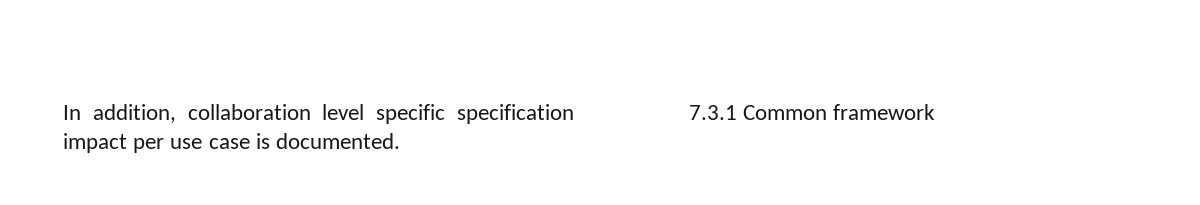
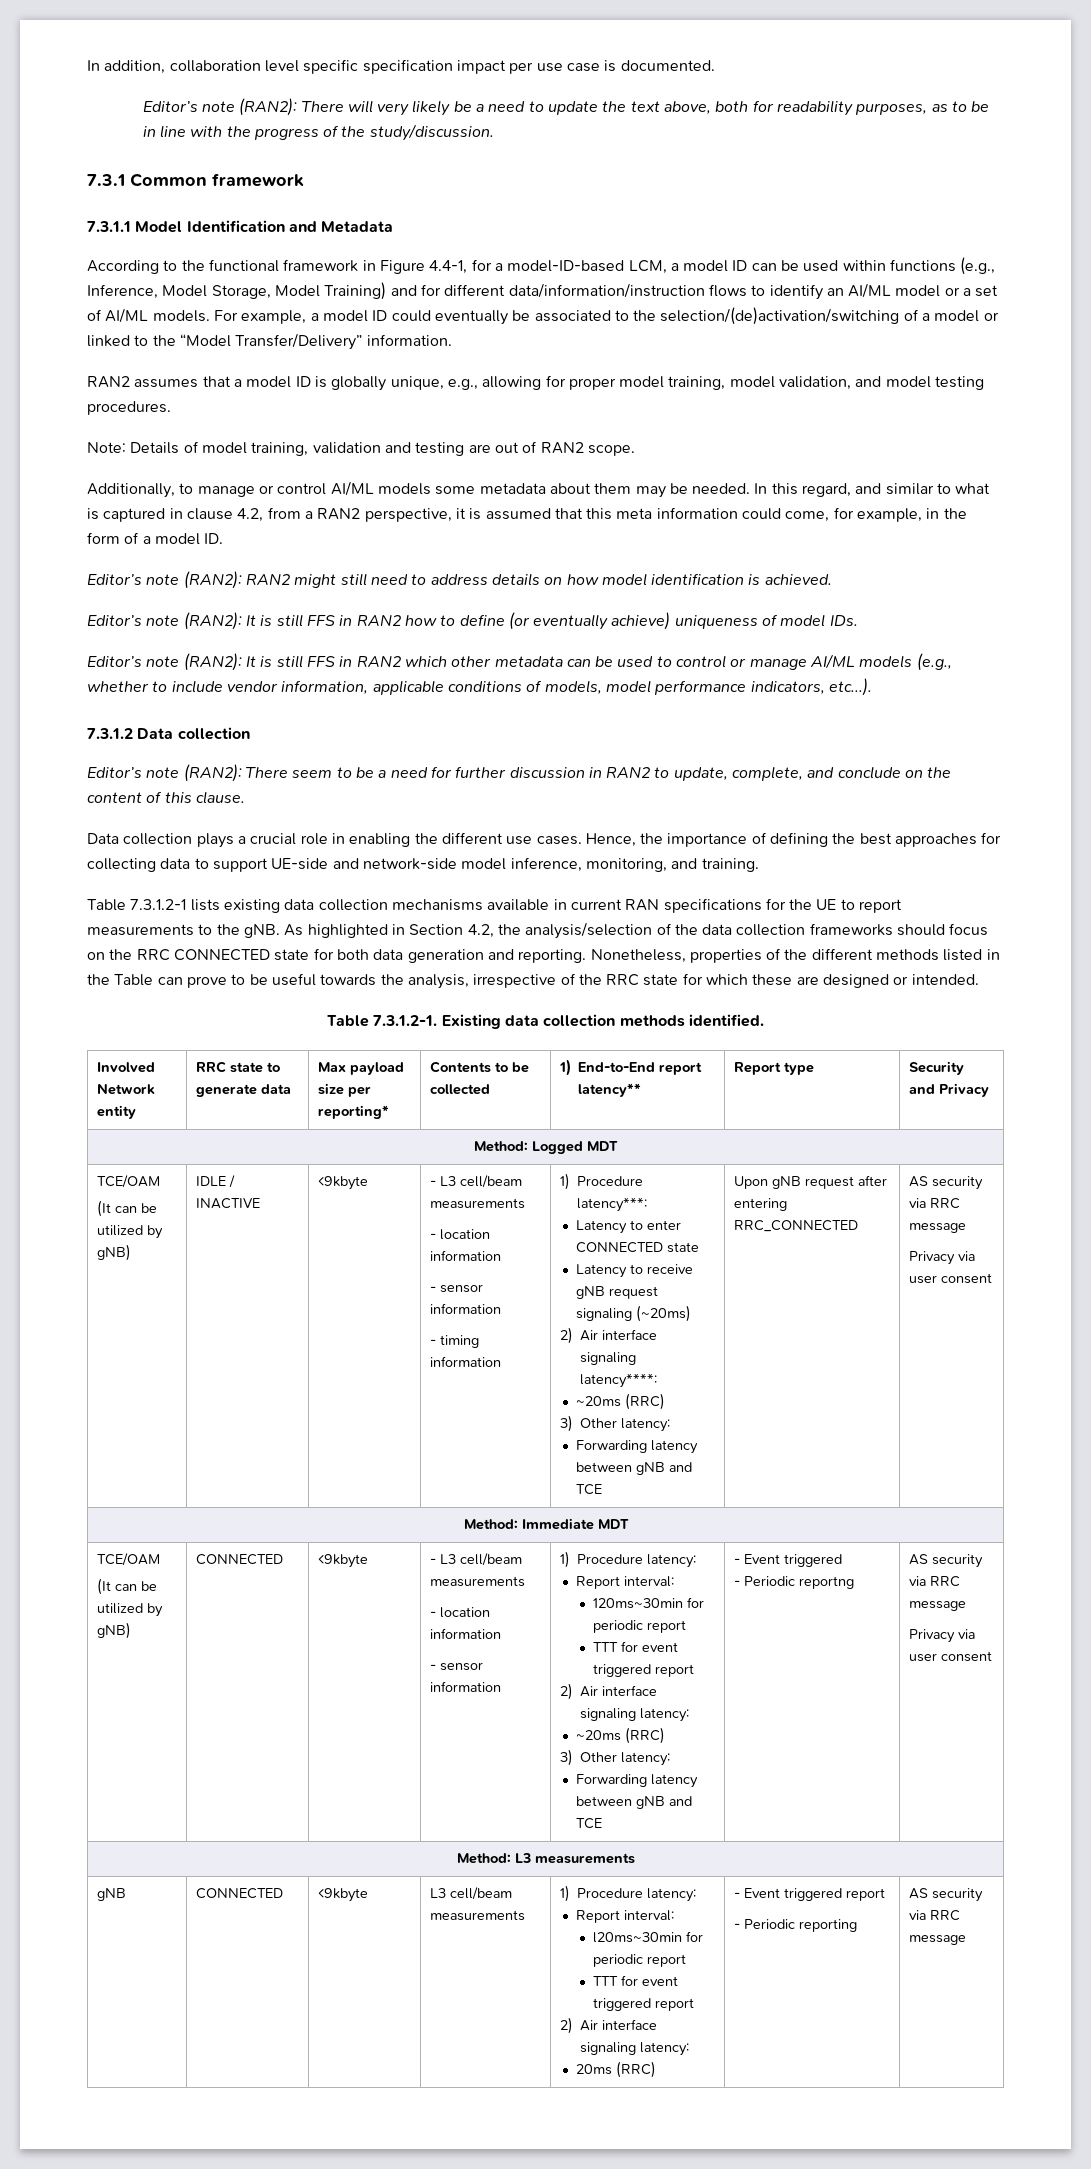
[688,104,936,120] 7.3.1 Common framework -> [142,98,990,116] [142,124,494,141] [87,173,304,187] [87,220,394,233] [87,257,996,275] [87,282,999,300] [87,307,999,325] [87,333,452,350] [87,375,985,391] [87,401,171,415] [87,441,635,456] [87,481,991,498] [87,507,967,522] [87,532,224,545] [87,571,832,589] [87,612,858,630] [87,653,952,671] [87,678,872,696] [87,727,250,740] [87,764,952,782] [87,791,245,804] [87,832,1002,848] [87,857,759,872] [87,898,903,913] [87,922,989,939] [87,948,1000,963] [87,973,979,989] [327,1014,764,1029] [97,1062,156,1073] [97,1084,156,1095] [97,1105,137,1119] [196,1061,281,1073] [196,1084,292,1097] [318,1062,405,1075] [318,1083,372,1097] [318,1105,390,1119] [430,1061,530,1073] [430,1084,491,1095] [559,1059,703,1076] [578,1083,642,1097] [734,1062,815,1075] [909,1061,965,1075] [909,1083,990,1097] [474,1141,618,1154] [97,1175,161,1188] [97,1200,158,1217] [97,1225,164,1239] [97,1244,132,1261] [196,1175,236,1188] [196,1198,261,1209] [318,1176,369,1190] [430,1175,523,1188] [430,1198,526,1209] [430,1229,491,1240] [430,1250,502,1261] [430,1284,484,1293] [430,1303,502,1314] [430,1335,480,1348] [430,1356,502,1367] [560,1173,644,1190] [577,1197,648,1212] [576,1220,682,1234] [576,1242,700,1253] [576,1264,694,1278] [576,1286,659,1299] [576,1305,692,1322] [560,1327,658,1344] [580,1352,637,1365] [580,1373,658,1388] [576,1393,666,1410] [560,1415,671,1432] [576,1440,699,1454] [576,1462,693,1475] [576,1484,603,1495] [734,1175,888,1189] [734,1198,788,1211] [734,1220,859,1232] [909,1176,984,1190] [909,1198,961,1209] [909,1223,967,1233] [909,1251,976,1265] [909,1273,993,1284] [463,1518,629,1530] [97,1553,161,1566] [97,1578,158,1595] [97,1603,164,1617] [97,1622,132,1639] [196,1554,284,1565] [318,1554,369,1568] [430,1553,523,1566] [430,1576,526,1587] [430,1607,491,1618] [430,1628,502,1639] [430,1662,484,1671] [430,1681,502,1692] [560,1551,697,1568] [576,1576,675,1589] [592,1597,704,1609] [592,1620,686,1633] [592,1641,678,1652] [592,1664,694,1677] [560,1683,658,1700] [580,1708,690,1722] [576,1727,666,1744] [560,1749,671,1766] [576,1774,699,1788] [576,1796,693,1809] [576,1818,603,1829] [734,1554,843,1567] [734,1576,855,1589] [909,1554,984,1568] [909,1576,961,1587] [909,1601,967,1611] [909,1629,976,1643] [909,1651,993,1662] [456,1853,635,1864] [97,1888,127,1901] [196,1888,284,1899] [318,1888,369,1902] [430,1887,513,1900] [430,1910,526,1921] [560,1885,697,1902] [576,1910,675,1923] [592,1931,703,1943] [592,1954,686,1967] [592,1975,678,1986] [592,1998,694,2011] [560,2017,658,2034] [580,2042,690,2056] [576,2061,657,2078] [734,1888,886,1901] [734,1919,858,1932] [909,1888,984,1902] [909,1910,961,1921] [909,1935,967,1945] Editor’s note (RAN2): There will very likely be a need to update the text above, both for readability purposes, as to be in line with the progress of the study/discussion. // 7.3.1 Common framework // 7.3.1.1 Model Identification and Metadata // According to the functional framework in Figure 4.4-1, for a model-ID-based LCM, a model ID can be used within functions (e.g., Inference, Model Storage, Model Training) and for different data/information/instruction flows to identify an AI/ML model or a set of AI/ML models. For example, a model ID could eventually be associated to the selection/(de)activation/switching of a model or linked to the “Model Transfer/Delivery” information. // RAN2 assumes that a model ID is globally unique, e.g., allowing for proper model training, model validation, and model testing procedures. // Note: Details of model training, validation and testing are out of RAN2 scope. // Additionally, to manage or control AI/ML models some metadata about them may be needed. In this regard, and similar to what is captured in clause 4.2, from a RAN2 perspective, it is assumed that this meta information could come, for example, in the form of a model ID. // Editor’s note (RAN2): RAN2 might still need to address details on how model identification is achieved. // Editor’s note (RAN2): It is still FFS in RAN2 how to define (or eventually achieve) uniqueness of model IDs. // Editor’s note (RAN2): It is still FFS in RAN2 which other metadata can be used to control or manage AI/ML models (e.g., whether to include vendor information, applicable conditions of models, model performance indicators, etc...). // 7.3.1.2 Data collection // Editor’s note (RAN2): There seem to be a need for further discussion in RAN2 to update, complete, and conclude on the content of this clause. // Data collection plays a crucial role in enabling the different use cases. Hence, the importance of defining the best approaches for collecting data to support UE-side and network-side model inference, monitoring, and training. // Table 7.3.1.2-1 lists existing data collection mechanisms available in current RAN specifications for the UE to report measurements to the gNB. As highlighted in Section 4.2, the analysis/selection of the data collection frameworks should focus on the RRC CONNECTED state for both data generation and reporting. Nonetheless, properties of the different methods listed in the Table can prove to be useful towards the analysis, irrespective of the RRC state for which these are designed or intended. // Table 7.3.1.2-1. Existing data collection methods identified. // Involved Network entity | RRC state to generate data | Max payload size per reporting* | Contents to be collected | 1) End-to-End report latency** | Report type | Security and Privacy // Method: Logged MDT // TCE/OAM // (It can be utilized by gNB) | IDLE / INACTIVE | <9kbyte | - L3 cell/beam measurements // - location information // - sensor information // - timing information | 1) Procedure latency***: // Latency to enter CONNECTED state // Latency to receive gNB request signaling (~20ms) // 2) Air interface signaling latency****: // ~20ms (RRC) // 3) Other latency: // Forwarding latency between gNB and TCE | Upon gNB request after entering RRC_CONNECTED | AS security via RRC message // Privacy via user consent // Method: Immediate MDT // TCE/OAM // (It can be utilized by gNB) | CONNECTED | <9kbyte | - L3 cell/beam measurements // - location information // - sensor information | 1) Procedure latency: // Report interval: // 120ms~30min for periodic report // TTT for event triggered report // 2) Air interface signaling latency: // ~20ms (RRC) // 3) Other latency: // Forwarding latency between gNB and TCE | - Event triggered // - Periodic reportng | AS security via RRC message // Privacy via user consent // Method: L3 measurements // gNB | CONNECTED | <9kbyte | L3 cell/beam measurements | 1) Procedure latency: // Report interval: // l20ms~30min for periodic report // TTT for event triggered report // 2) Air interface signaling latency: // 20ms (RRC) | - Event triggered report // - Periodic reporting | AS security via RRC message

